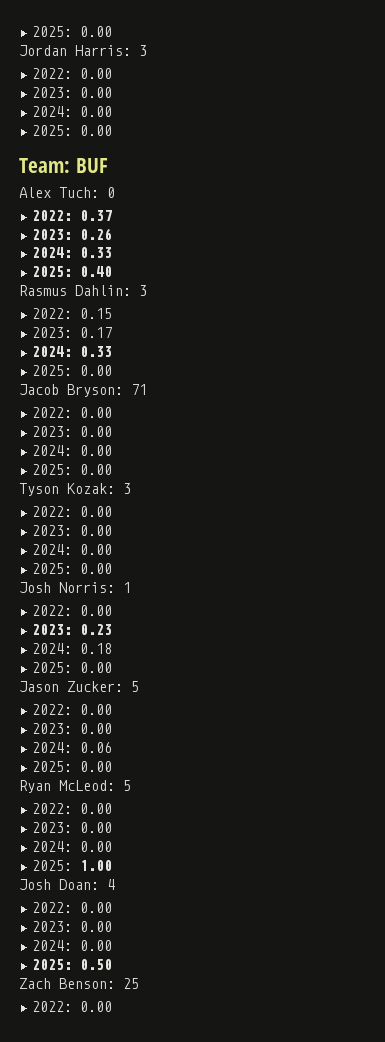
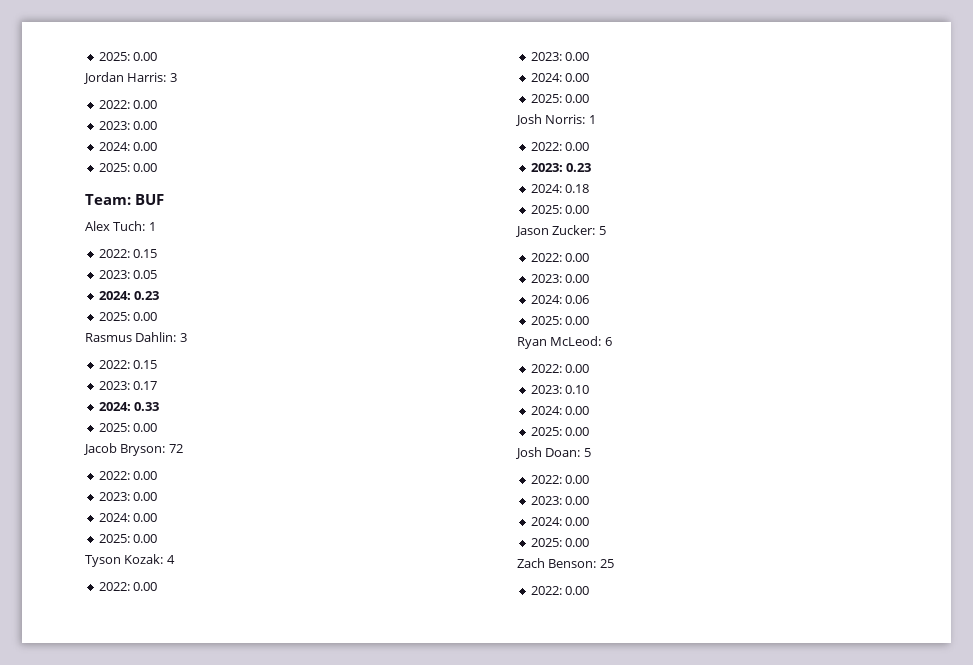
[107,187,115,198] [32,210,113,221] [32,228,113,240] [32,247,113,258] [32,266,113,277] 0 // 2022: 0.37 // 2023: 0.26 // 2024: 0.33 // 2025: 0.40 -> [148,222,156,231] [98,249,158,258] [98,270,158,279] [98,291,160,300] [98,312,158,321] 1 // 2022: 0.15 // 2023: 0.05 // 2024: 0.23 // 2025: 0.00
[131,384,147,395] 71 -> [168,444,183,453] 72
[123,483,131,494] 3 -> [166,555,175,564] 4
(115, 785) none -> [604,337,612,346] [530,364,590,373] [530,385,590,394] [530,406,590,415] [530,427,590,436] [515,447,581,459] 6 // 2022: 0.00 // 2023: 0.10 // 2024: 0.00 // 2025: 0.00 // Josh Doan:
[80,860,113,871] [19,879,115,890] [32,902,113,913] [32,921,113,932] [32,940,113,951] [32,959,113,970] 1.00 // Josh Doan: 4 // 2022: 0.00 // 2023: 0.00 // 2024: 0.00 // 2025: 0.50 -> [565,538,590,547] 0.00

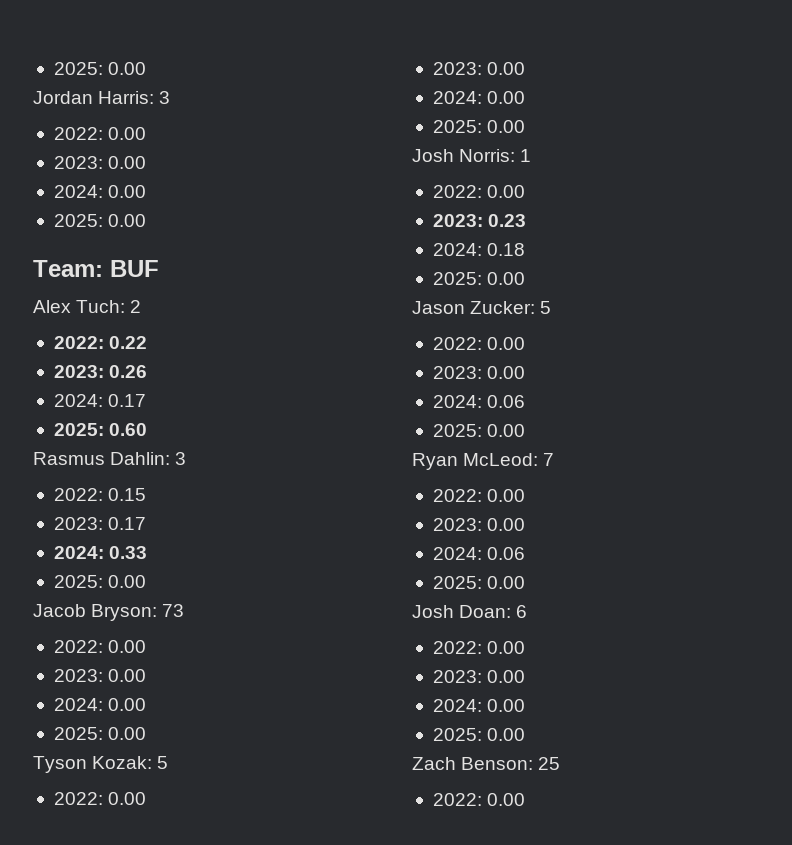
[148,222,156,231] [98,249,158,258] [98,270,158,279] [98,291,160,300] [98,312,158,321] 1 // 2022: 0.15 // 2023: 0.05 // 2024: 0.23 // 2025: 0.00 -> [130,300,142,313] [53,336,148,349] [53,365,148,378] [53,394,147,407] [53,423,148,436] 2 // 2022: 0.22 // 2023: 0.26 // 2024: 0.17 // 2025: 0.60
[168,444,183,453] 72 -> [162,604,185,617] 73
[166,555,175,564] 4 -> [157,756,169,769] 5
[604,337,612,346] [530,364,590,373] [530,385,590,394] [530,406,590,415] 6 // 2022: 0.00 // 2023: 0.10 // 2024: 0.00 -> [543,453,555,466] [432,489,526,502] [432,518,526,531] [432,547,526,560] 7 // 2022: 0.00 // 2023: 0.00 // 2024: 0.06
[583,448,591,457] 5 -> [516,605,528,618] 6

